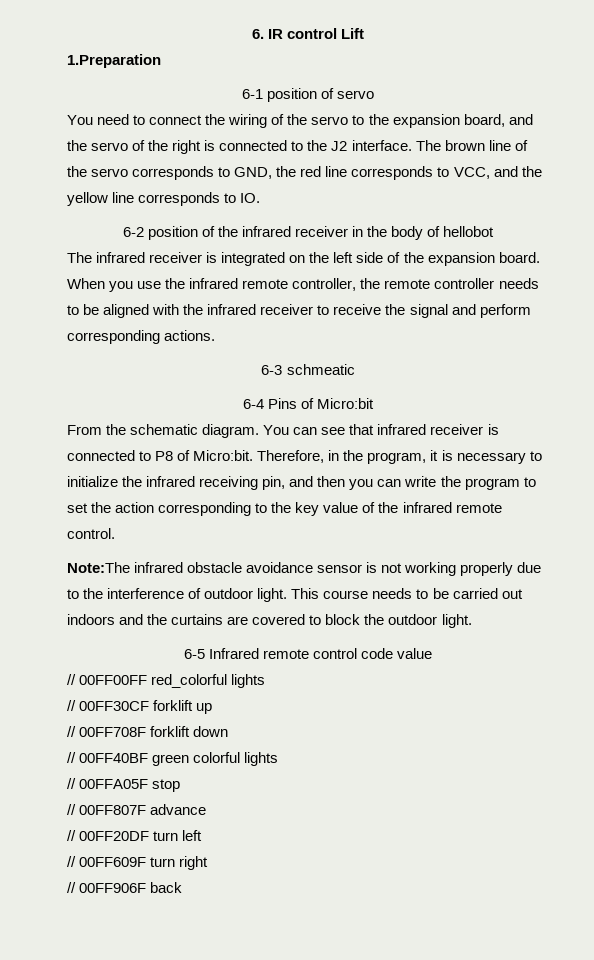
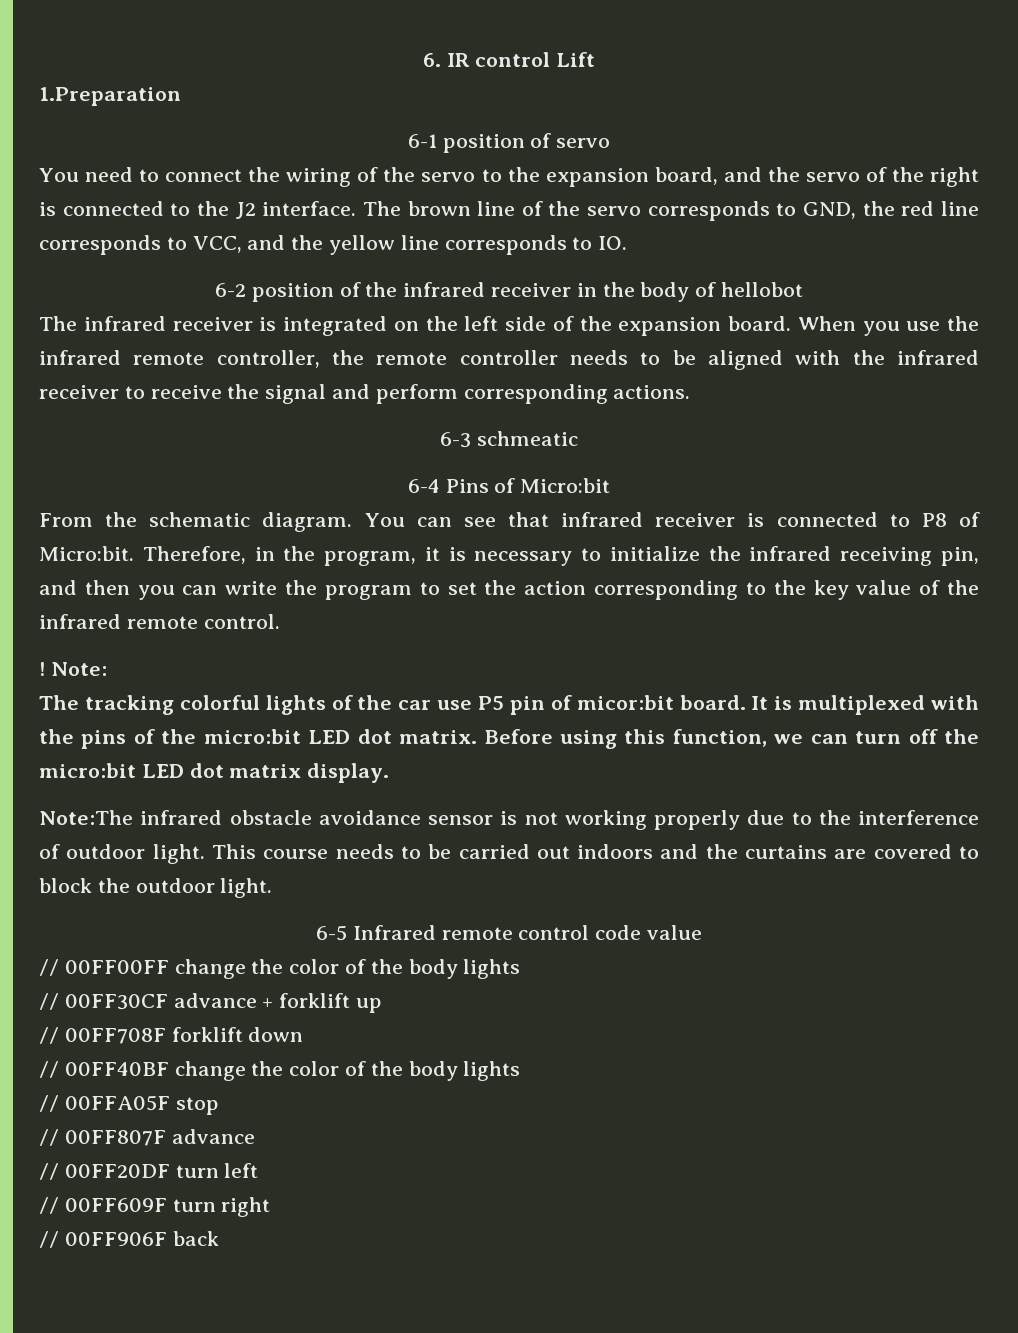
(115, 533) none -> [39,662,107,676] [39,695,979,715] [39,729,979,749] [39,763,390,783] // ! Note: // The tracking colorful lights of the car use P5 pin of micor:bit board. It is multiplexed with the pins of the micro:bit LED dot matrix. Before using this function, we can turn off the micro:bit LED dot matrix display.
[151,674,228,688] red_colorful -> [174,959,458,979] change the color of the body
(150, 706) none -> [173,993,274,1008] advance +
[152,752,241,766] green colorful -> [174,1061,458,1081] change the color of the body

